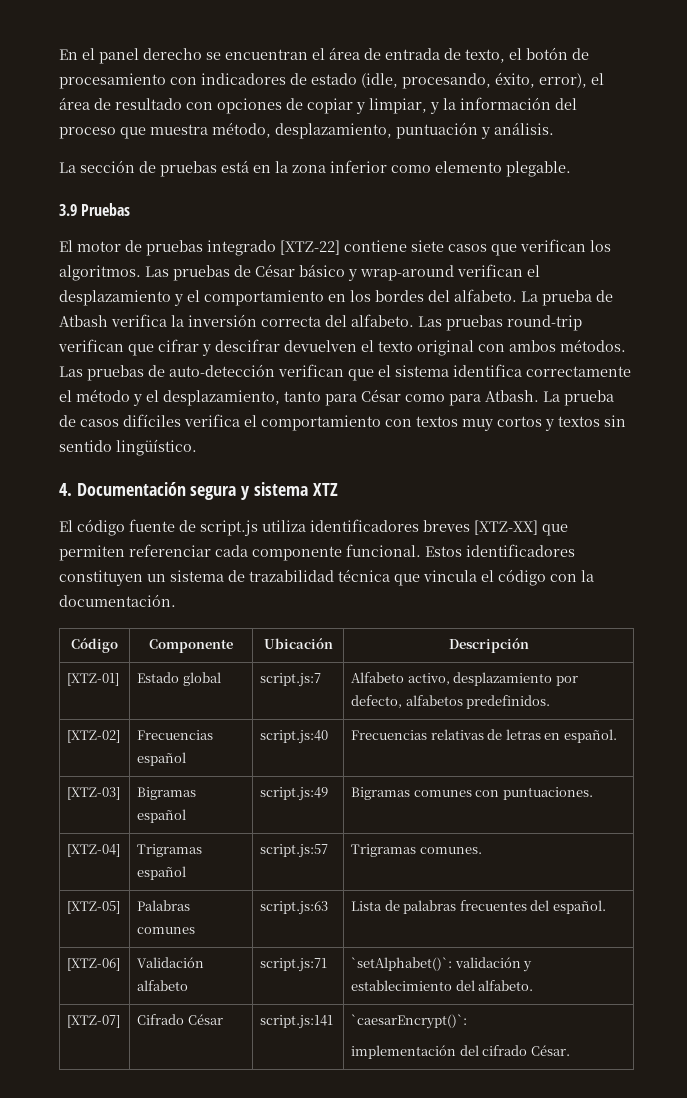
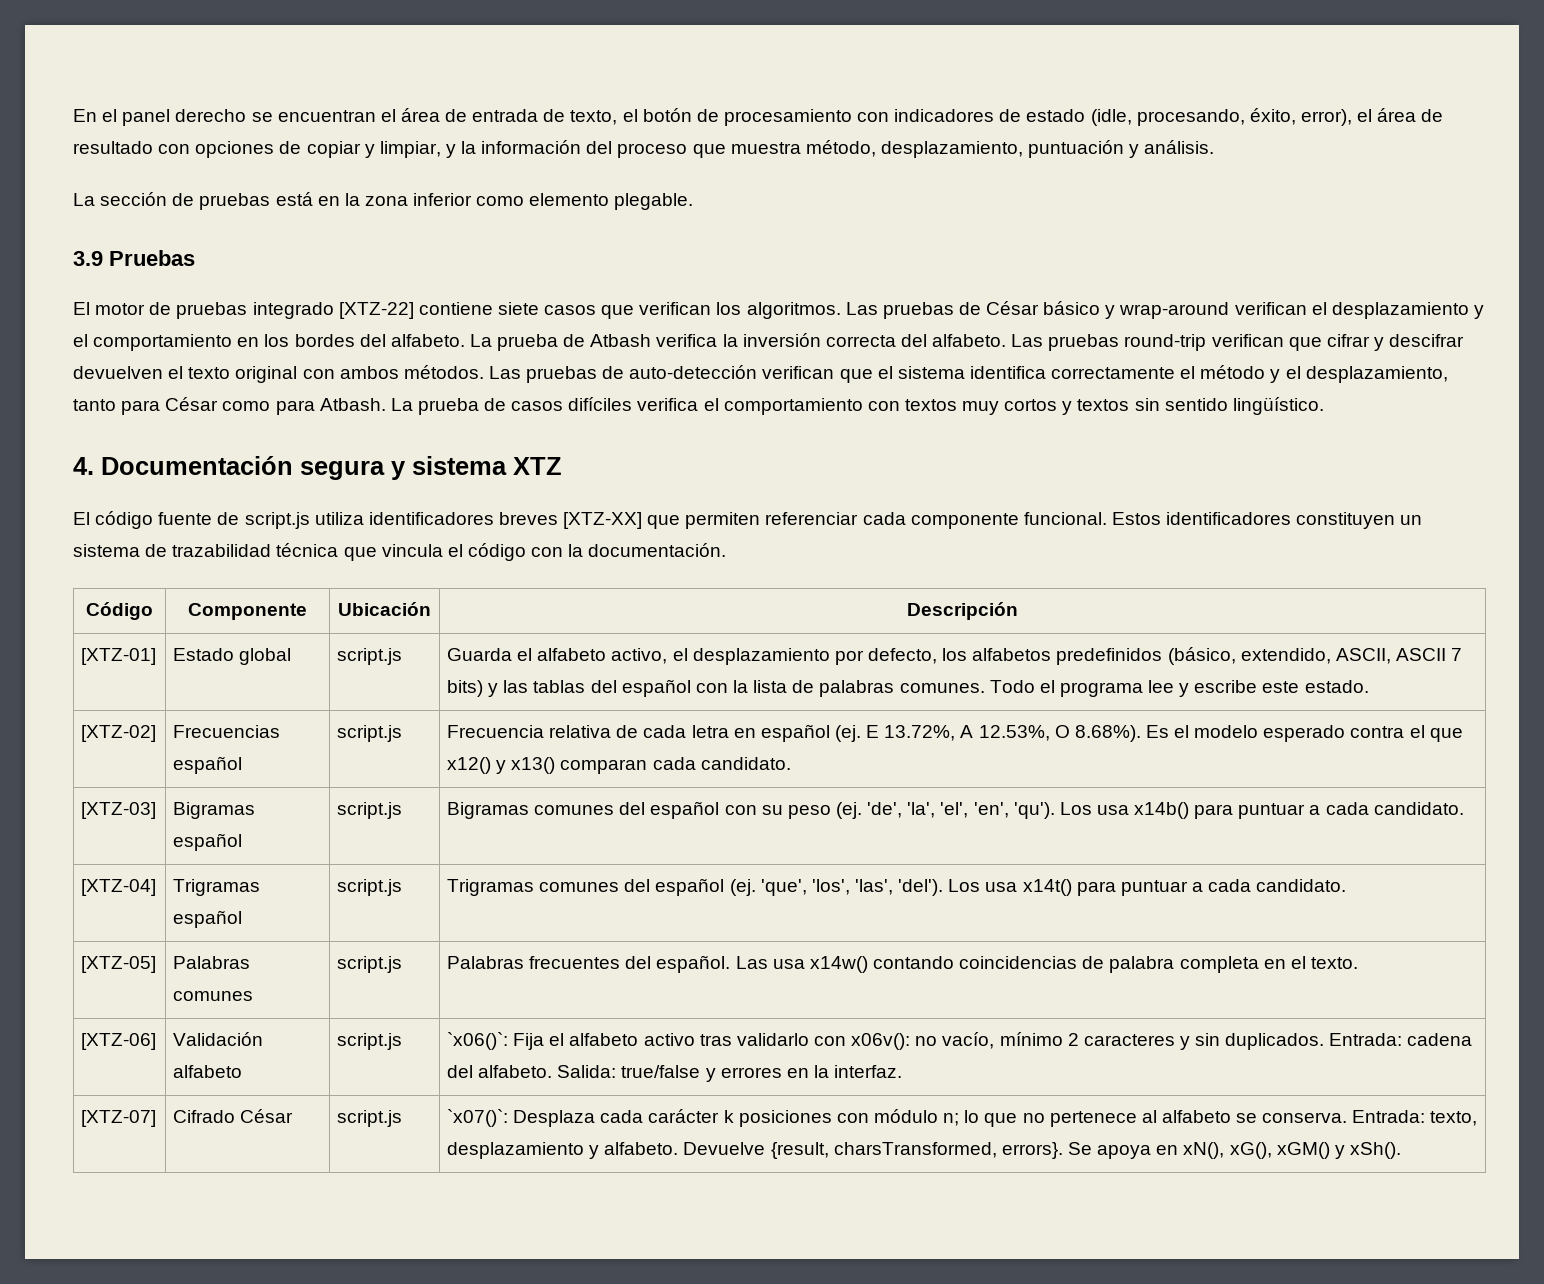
[260,673,322,687] [351,672,578,686] [351,695,551,709] [67,730,121,743] [137,730,214,740] [137,752,187,766] [260,730,329,744] [351,729,617,743] script.js:7 | Alfabeto activo, desplazamiento por defecto, alfabetos predefinidos. // [XTZ-02] | Frecuencias español | script.js:40 | Frecuencias relativas de letras en español. -> [337,648,403,665] [447,647,1463,665] [447,679,1369,697] [81,725,157,742] [173,725,281,738] [173,756,243,774] [337,725,403,742] [447,724,1463,742] [447,757,791,774] script.js | Guarda el alfabeto activo, el desplazamiento por defecto, los alfabetos predefinidos (básico, extendido, ASCII, ASCII 7 bits) y las tablas del español con la lista de palabras comunes. Todo el programa lee y escribe este estado. // [XTZ-02] | Frecuencias español | script.js | Frecuencia relativa de cada letra en español (ej. E 13.72%, A 12.53%, O 8.68%). Es el modelo esperado contra el que x12() y x13() comparan cada candidato.
[260,787,329,801] script.js:49 -> [337,802,403,819] script.js
[475,787,593,800] con puntuaciones. -> [619,801,1464,819] del español con su peso (ej. 'de', 'la', 'el', 'en', 'qu'). Los usa x14b() para puntuar a cada candidato.
[260,844,329,858] [351,844,482,857] script.js:57 | Trigramas comunes. -> [337,879,403,896] [447,878,1347,896] script.js | Trigramas comunes del español (ej. 'que', 'los', 'las', 'del'). Los usa x14t() para puntuar a cada candidato.
[260,901,329,915] [351,900,457,914] script.js:63 | Lista de palabras -> [337,956,403,973] [447,956,525,969] script.js | Palabras
[67,958,121,971] [137,957,205,968] [137,980,189,991] [260,958,328,972] [351,957,533,972] [351,980,534,991] [67,1015,121,1028] [137,1014,223,1025] [260,1015,334,1029] [351,1014,468,1029] [351,1045,570,1059] // [XTZ-06] | Validación alfabeto | script.js:71 | `setAlphabet()`: validación y establecimiento del alfabeto. // [XTZ-07] | Cifrado César | script.js:141 | `caesarEncrypt()`: // implementación del cifrado César. -> [735,956,1358,973] [81,1033,157,1050] [173,1032,264,1046] [173,1065,243,1078] [337,1033,403,1050] [447,1032,1473,1050] [447,1065,903,1082] [81,1110,157,1127] [173,1109,294,1123] [337,1110,403,1127] [447,1109,1478,1127] [447,1142,1401,1159] Las usa x14w() contando coincidencias de palabra completa en el texto. // [XTZ-06] | Validación alfabeto | script.js | `x06()`: Fija el alfabeto activo tras validarlo con x06v(): no vacío, mínimo 2 caracteres y sin duplicados. Entrada: cadena del alfabeto. Salida: true/false y errores en la interfaz. // [XTZ-07] | Cifrado César | script.js | `x07()`: Desplaza cada carácter k posiciones con módulo n; lo que no pertenece al alfabeto se conserva. Entrada: texto, desplazamiento y alfabeto. Devuelve {result, charsTransformed, errors}. Se apoya en xN(), xG(), xGM() y xSh().

